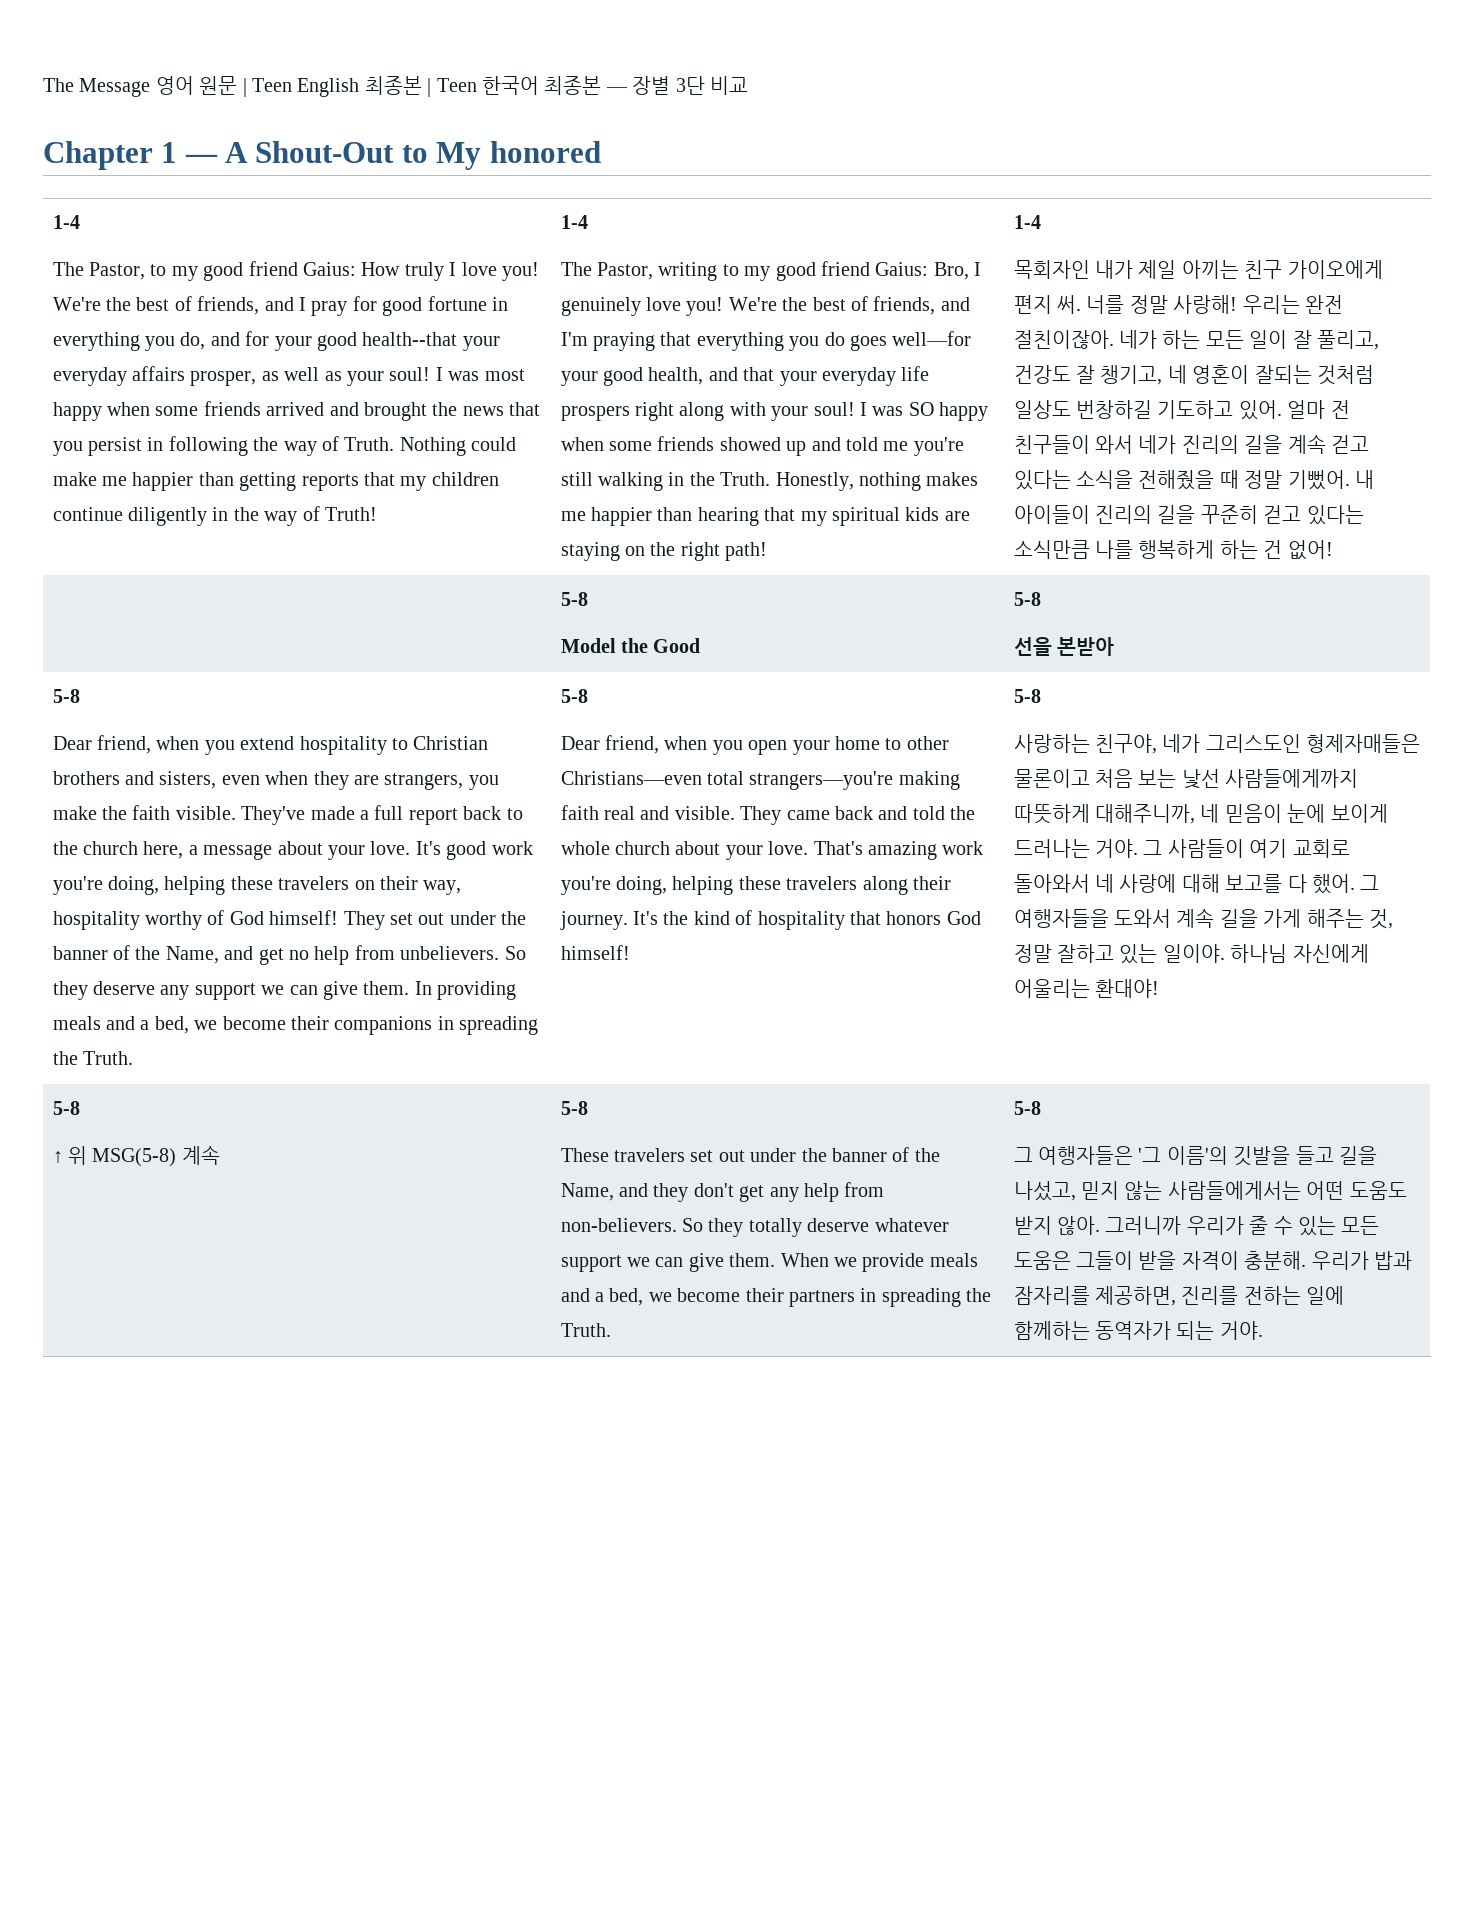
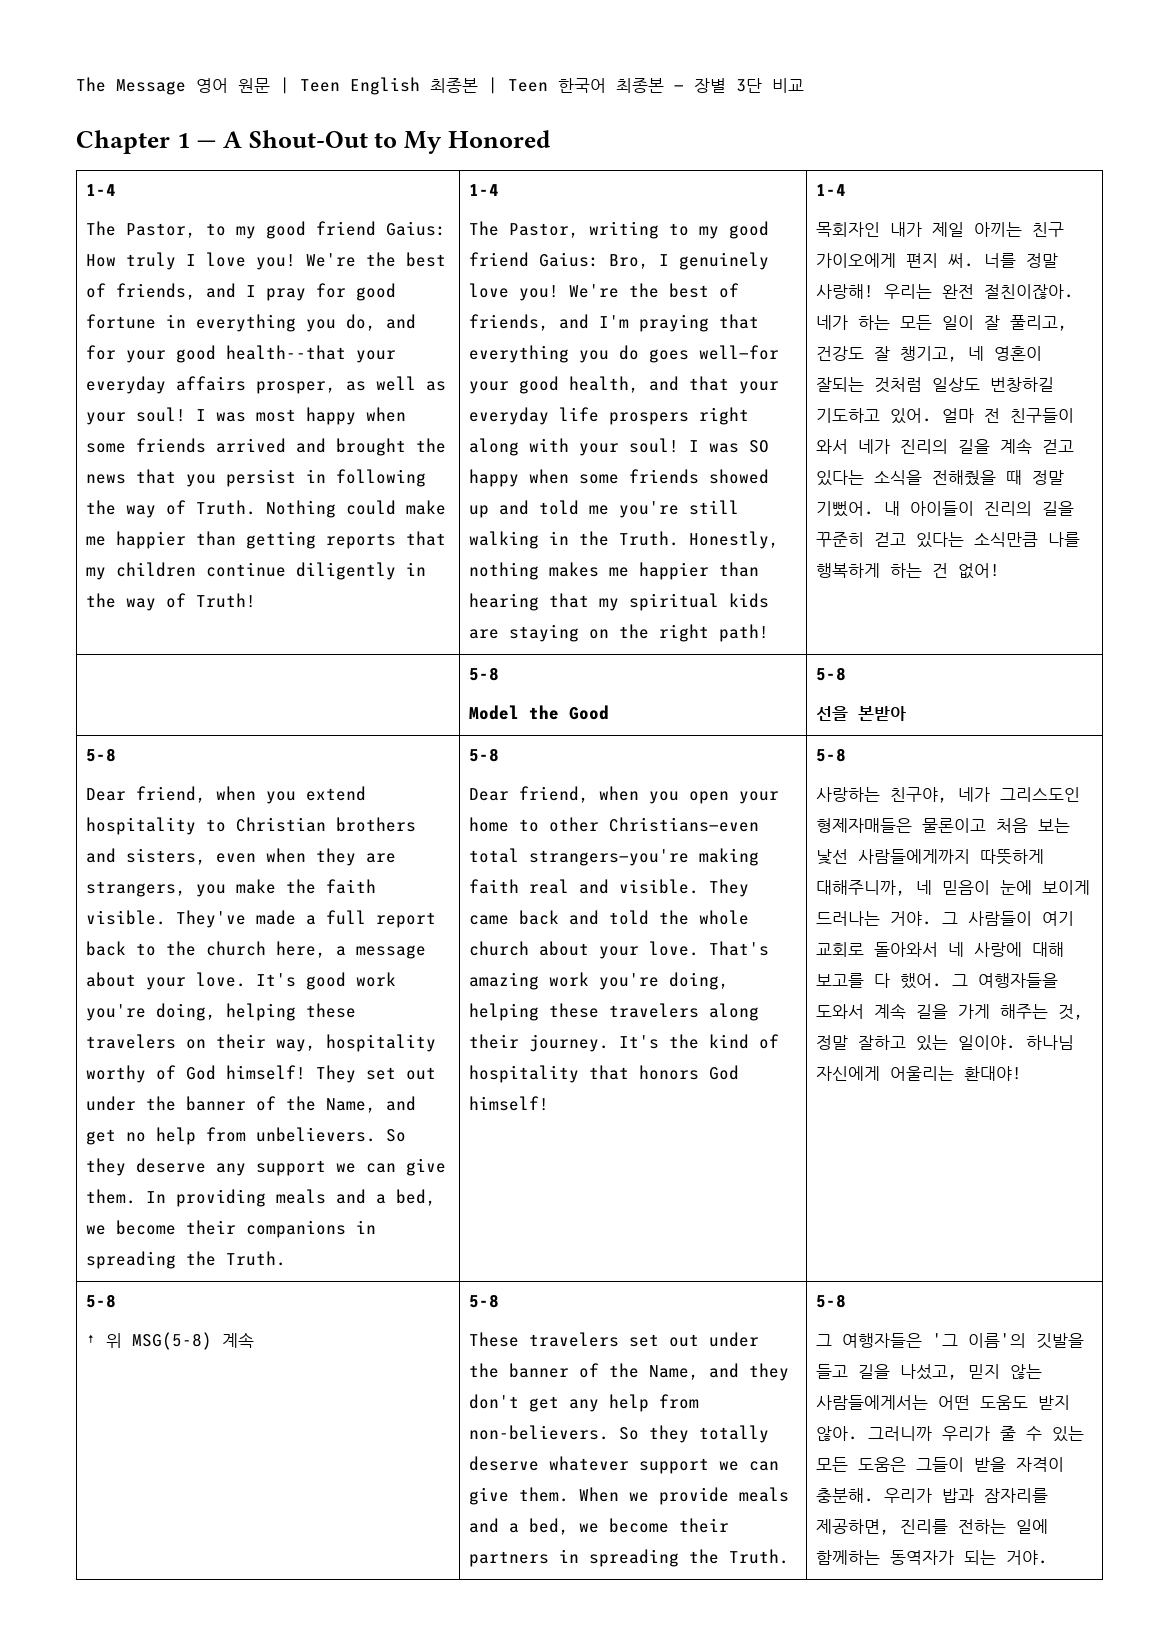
[489,141,601,163] honored -> [448,130,552,148] Honored

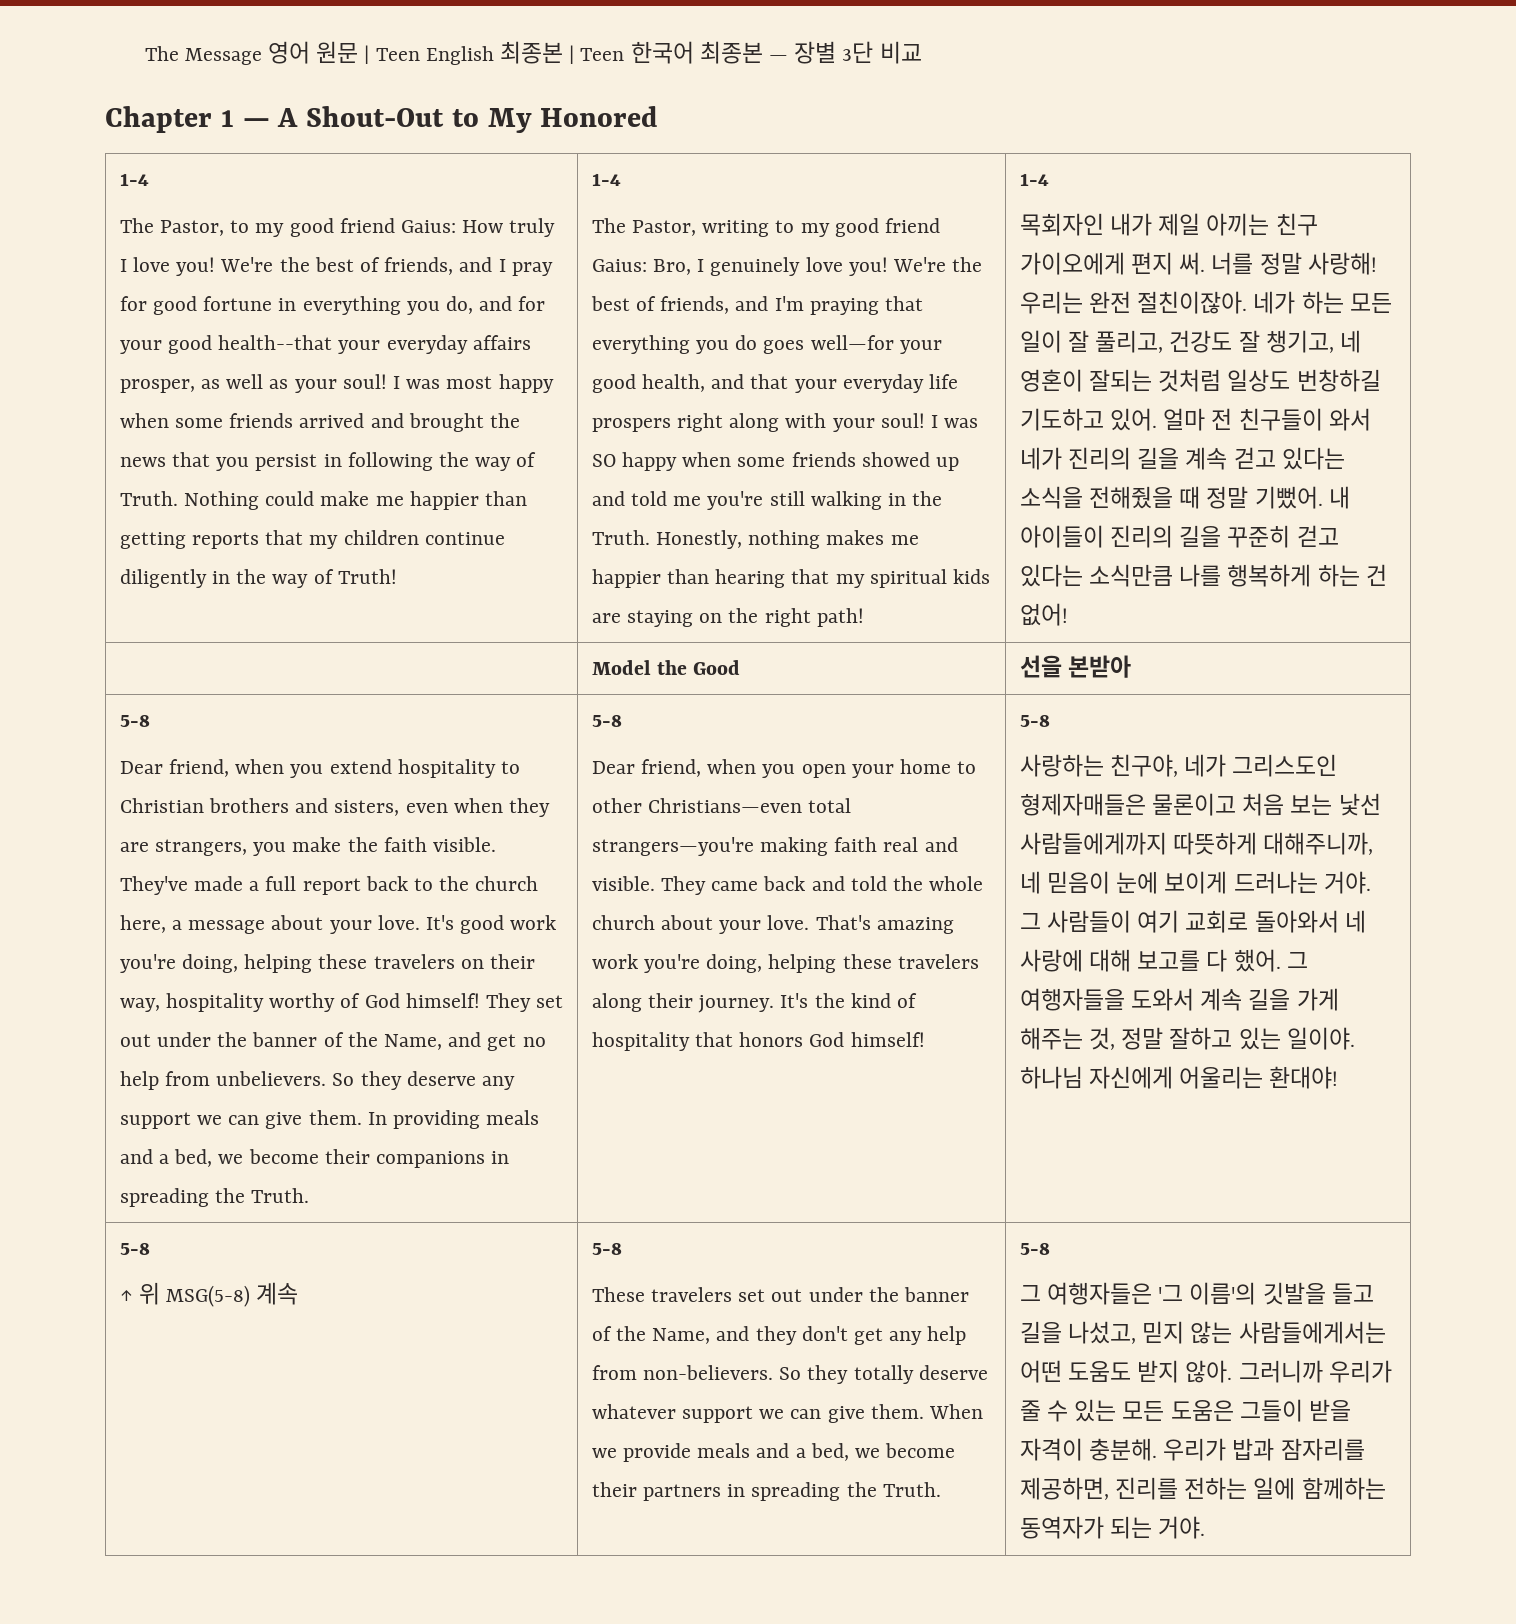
[468,667,499,681] 5-8 // -> (1068, 614) none
[815,667,846,681] 5-8 // -> (741, 667) none

